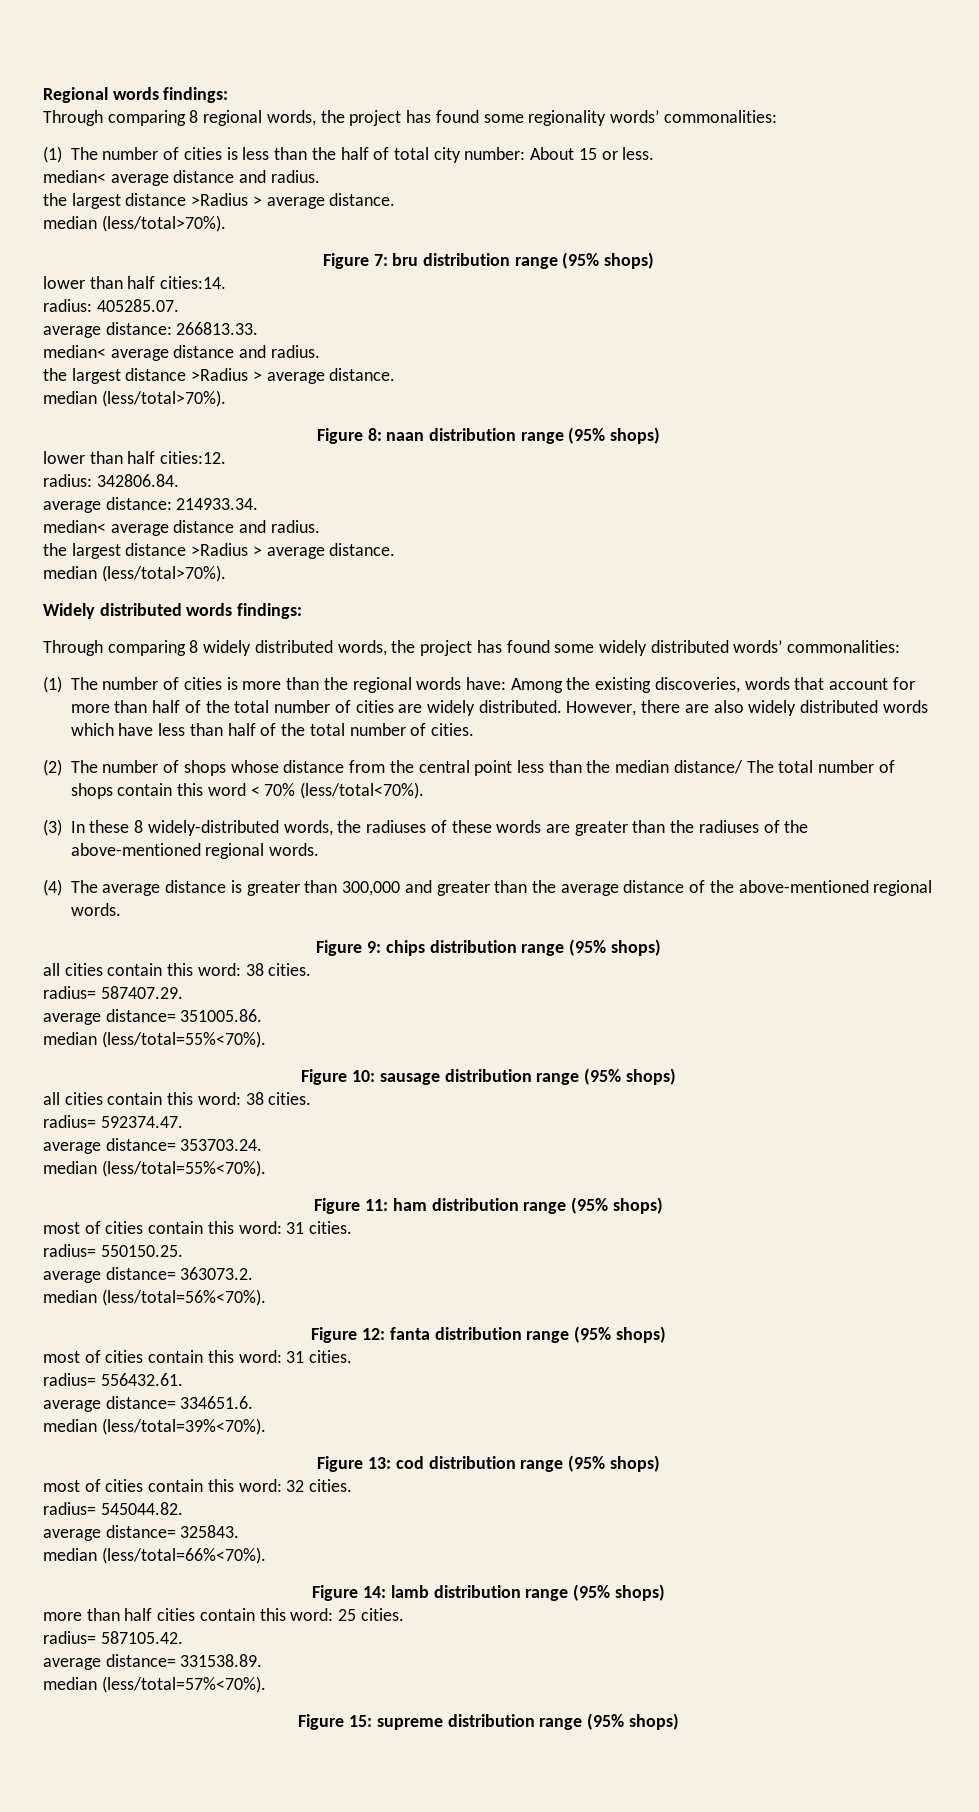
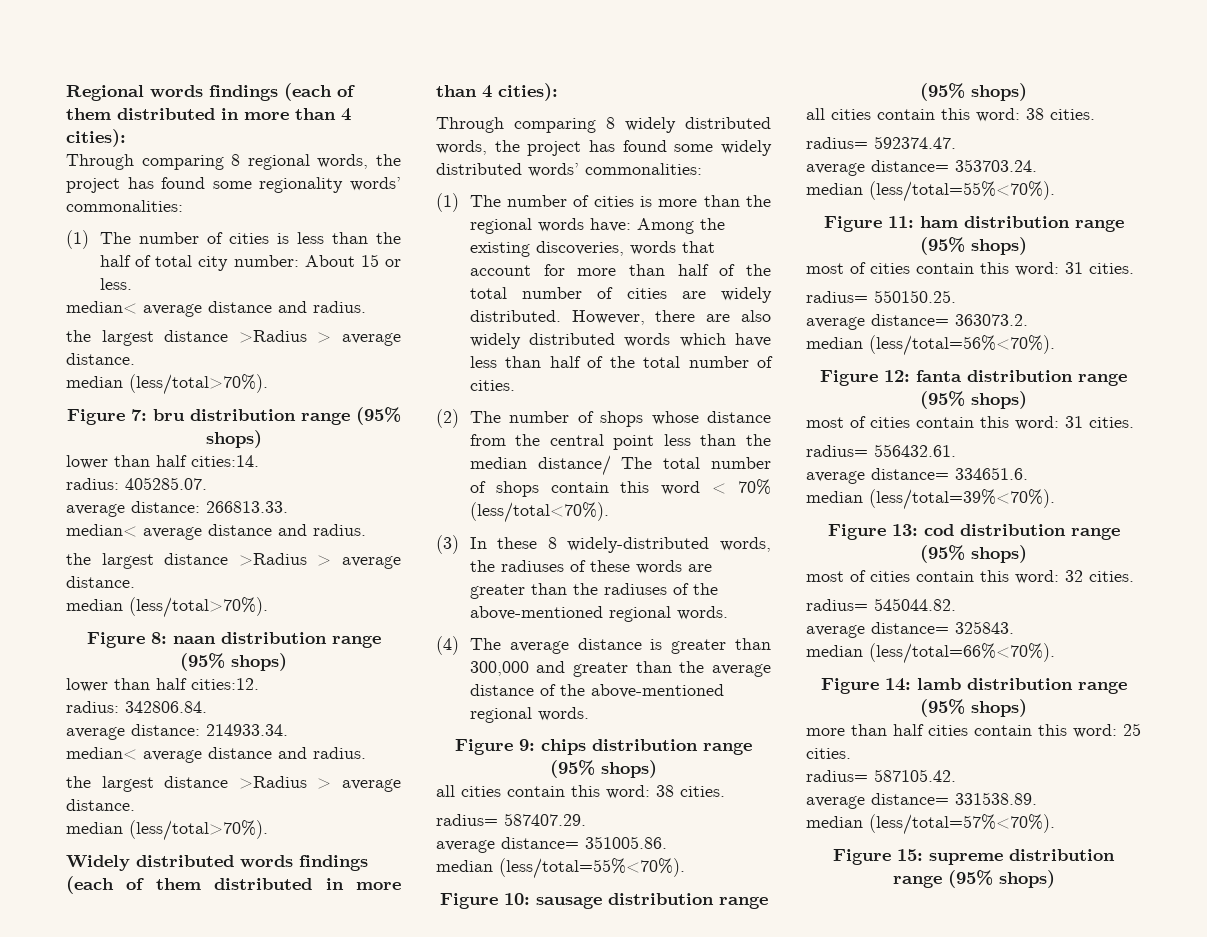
[163,87,229,103] findings: -> [209,83,355,101] [66,108,351,121] [66,129,126,147] findings (each of them distributed in more than 4 cities):
[237,603,303,619] findings: -> [299,855,368,871] [66,876,401,894] [436,83,558,101] findings (each of them distributed in more than 4 cities):

